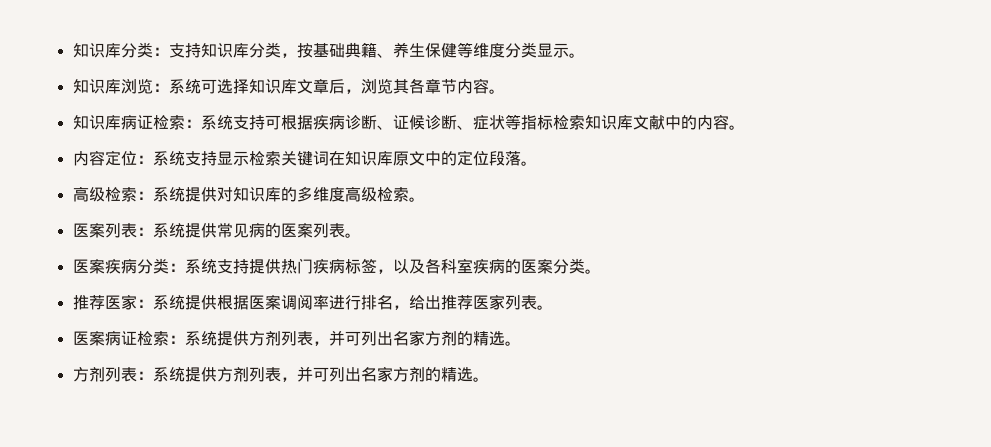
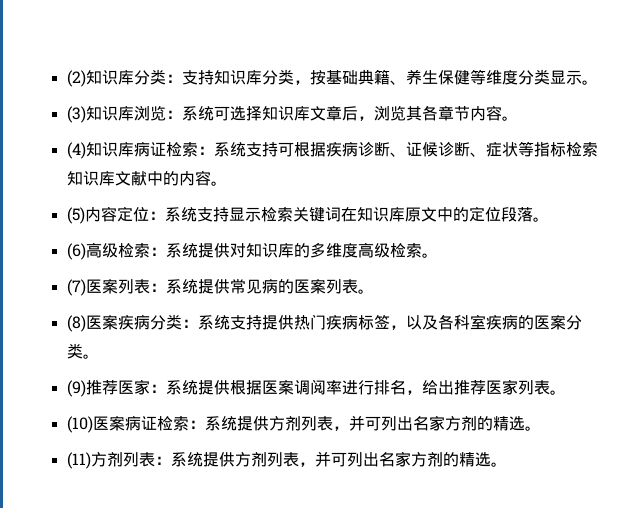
(72, 50) none -> [66,70,86,87] (2)
(585, 55) none -> [66,106,86,123] (3)
(505, 91) none -> [66,142,86,159] (4)
(745, 127) none -> [66,207,85,224] (5)
(537, 163) none -> [66,243,86,260] (6)
(425, 199) none -> [66,279,86,296] (7)
(361, 235) none -> [66,315,86,332] (8)
(601, 271) none -> [66,380,86,397] (9)
(553, 307) none -> [66,416,93,433] (10)
(521, 343) none -> [66,452,91,469] (11)

